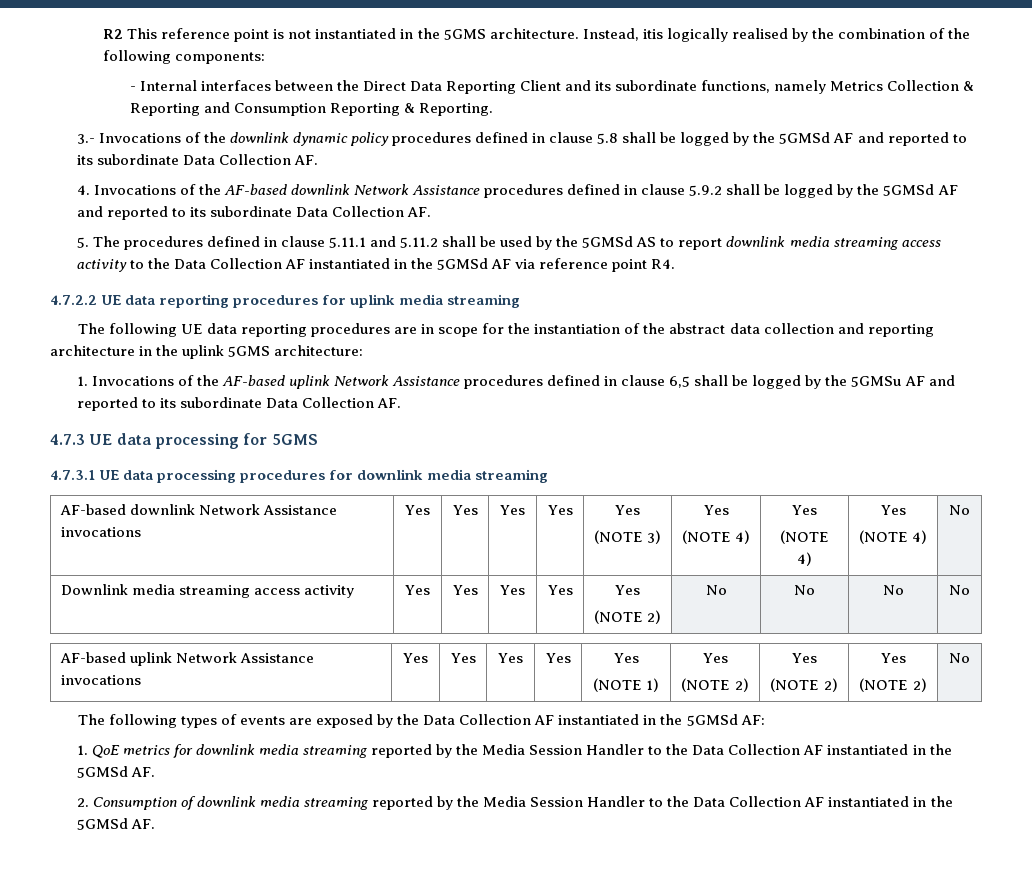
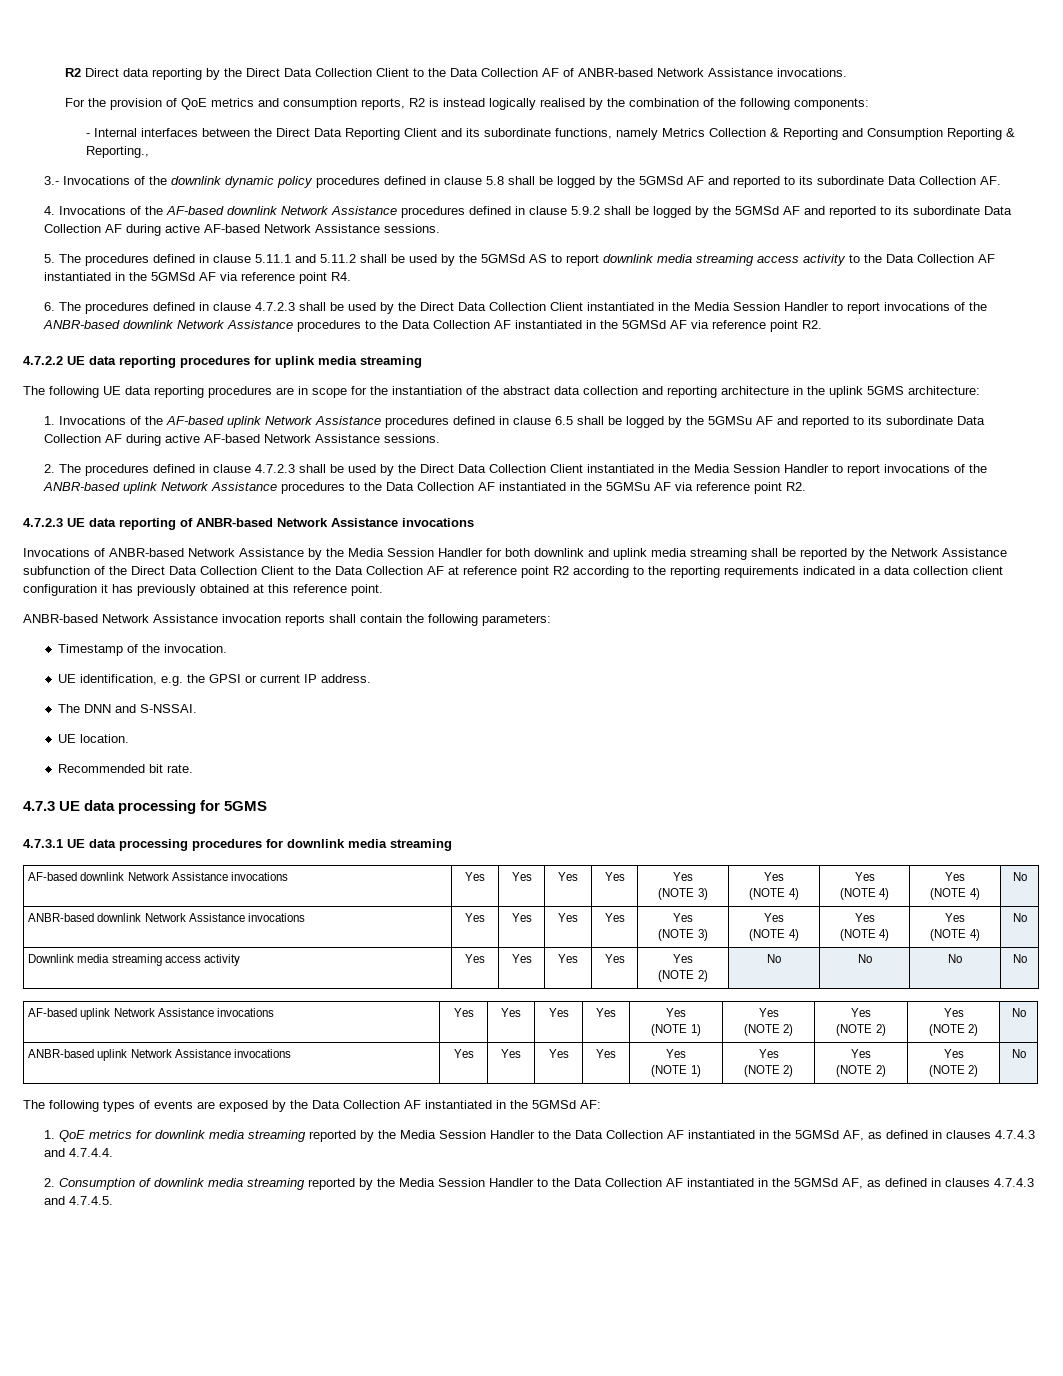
[103,28,663,42] R2 This reference point is not instantiated in the 5GMS architecture. Instead, itis -> [64,68,847,80] [64,98,485,110] R2 Direct data reporting by the Direct Data Collection Client to the Data Collection AF of ANBR-based Network Assistance invocations. // For the provision of QoE metrics and consumption reports, R2 is instead
[418,103,493,116] Reporting. -> [85,146,149,158] Reporting.,
[406,207,431,217] AF. -> [104,224,440,236] AF during active AF-based Network Assistance sessions.
(676, 264) none -> [43,302,987,314] [42,320,822,332] // 6. The procedures defined in clause 4.7.2.3 shall be used by the Direct Data Collection Client instantiated in the Media Session Handler to report invocations of the ANBR-based downlink Network Assistance procedures to the Data Collection AF instantiated in the 5GMSd AF via reference point R2.
[669,376,691,388] 6,5 -> [554,416,573,425] 6.5
[376,398,401,408] AF. -> [104,434,440,446] [43,464,987,476] [42,482,806,494] [23,518,474,530] [23,548,1007,560] [23,566,1003,578] [23,584,383,596] [23,614,551,626] [58,644,228,656] [58,674,372,686] [58,704,198,713] [58,734,130,743] [58,764,194,773] AF during active AF-based Network Assistance sessions. // 2. The procedures defined in clause 4.7.2.3 shall be used by the Direct Data Collection Client instantiated in the Media Session Handler to report invocations of the ANBR-based uplink Network Assistance procedures to the Data Collection AF instantiated in the 5GMSu AF via reference point R2. // 4.7.2.3 UE data reporting of ANBR-based Network Assistance invocations // Invocations of ANBR-based Network Assistance by the Media Session Handler for both downlink and uplink media streaming shall be reported by the Network Assistance subfunction of the Direct Data Collection Client to the Data Collection AF at reference point R2 according to the reporting requirements indicated in a data collection client configuration it has previously obtained at this reference point. // ANBR-based Network Assistance invocation reports shall contain the following parameters: // Timestamp of the invocation. // UE identification, e.g. the GPSI or current IP address. // The DNN and S-NSSAI. // UE location. // Recommended bit rate.
(970, 510) none -> [28,913,305,922] [465,913,485,922] [511,913,532,922] [558,913,578,922] [604,913,625,922] [673,913,693,922] [658,929,708,941] [764,913,784,922] [749,929,799,941] [854,913,875,922] [839,929,890,941] [945,913,965,922] [930,929,980,941] [1012,913,1027,922] // ANBR-based downlink Network Assistance invocations | Yes | Yes | Yes | Yes | Yes // (NOTE 3) | Yes // (NOTE 4) | Yes // (NOTE 4) | Yes // (NOTE 4) | No
(970, 658) none -> [28,1049,291,1061] [453,1049,474,1058] [501,1049,521,1058] [548,1049,569,1058] [596,1049,616,1058] [666,1049,686,1058] [651,1065,701,1077] [758,1049,779,1058] [743,1065,794,1077] [851,1049,871,1058] [836,1065,886,1077] [943,1049,964,1058] [928,1065,979,1077] [1011,1049,1026,1058] // ANBR-based uplink Network Assistance invocations | Yes | Yes | Yes | Yes | Yes // (NOTE 1) | Yes // (NOTE 2) | Yes // (NOTE 2) | Yes // (NOTE 2) | No
[130,767,155,777] AF. -> [842,1130,1035,1141] [43,1148,113,1157] AF, as defined in clauses 4.7.4.3 and 4.7.4.4.
[130,819,155,829] AF. -> [841,1178,1034,1189] [43,1196,113,1205] AF, as defined in clauses 4.7.4.3 and 4.7.4.5.

